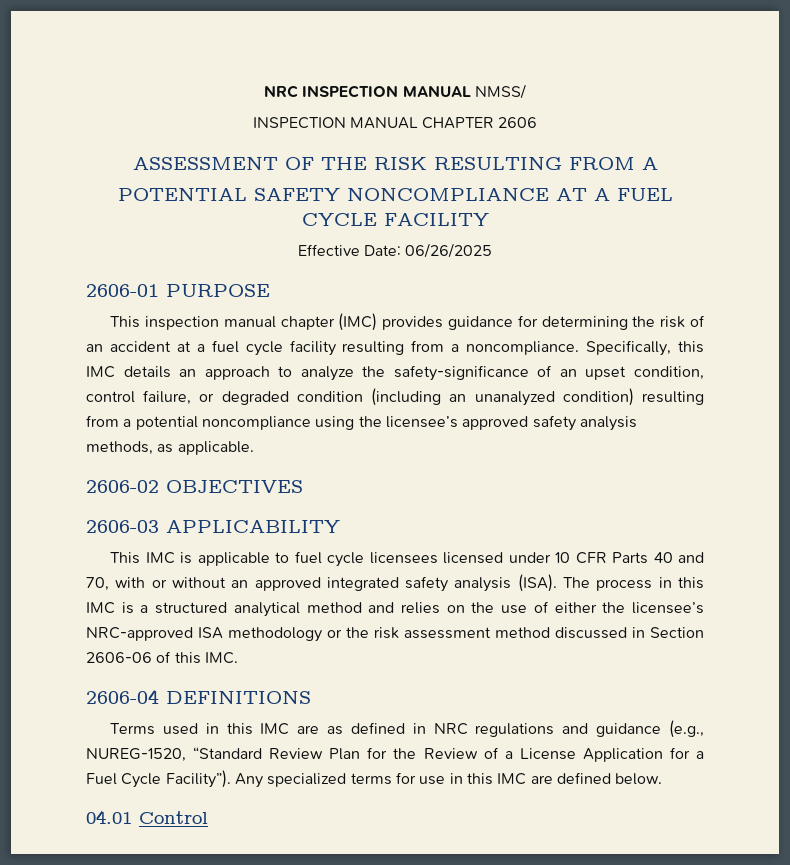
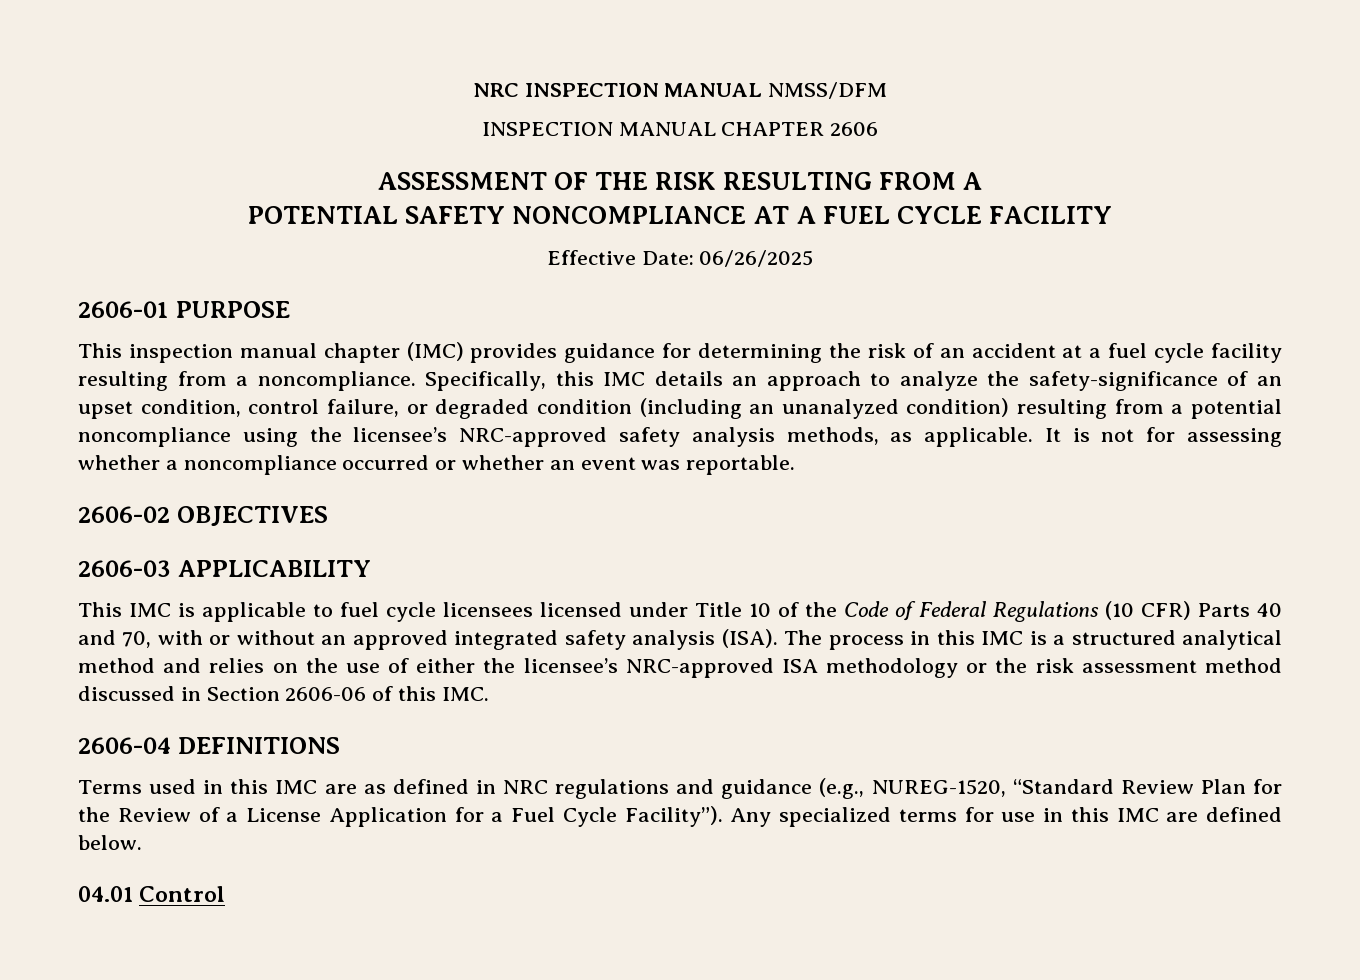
[474,84,526,99] NMSS/ -> [768,82,888,99] NMSS/DFM
[462,416,529,430] approved -> [459,427,608,447] NRC-approved
(254, 448) none -> [1044,427,1283,447] [78,455,796,475] It is not for assessing whether a noncompliance occurred or whether an event was reportable.
[555,552,607,564] 10 CFR -> [695,601,1191,622] Title 10 of the Code of Federal Regulations (10 CFR)

